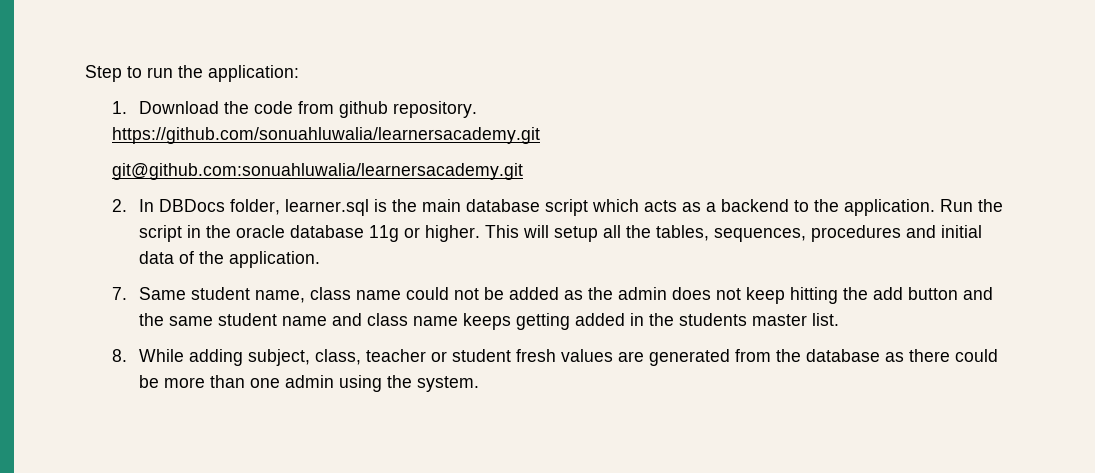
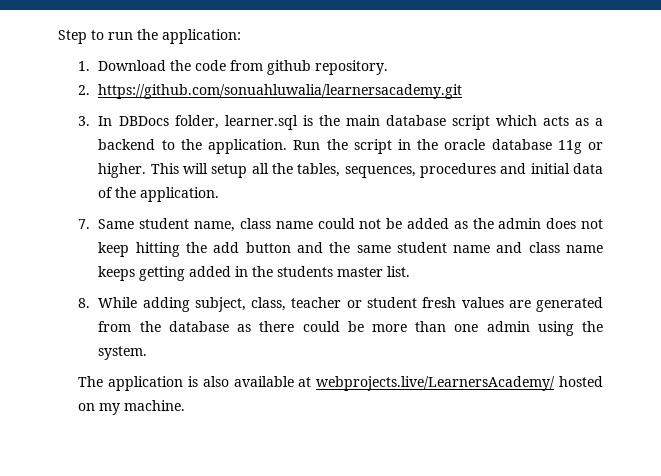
(478, 109) none -> [78,85,91,95] 2.
[112,163,524,180] [112,199,128,212] git@github.com:sonuahluwalia/learnersacademy.git // 2. -> [78,116,91,126] 3.
(480, 384) none -> [78,376,603,391] [78,400,186,415] // The application is also available at webprojects.live/LearnersAcademy/ hosted on my machine.

